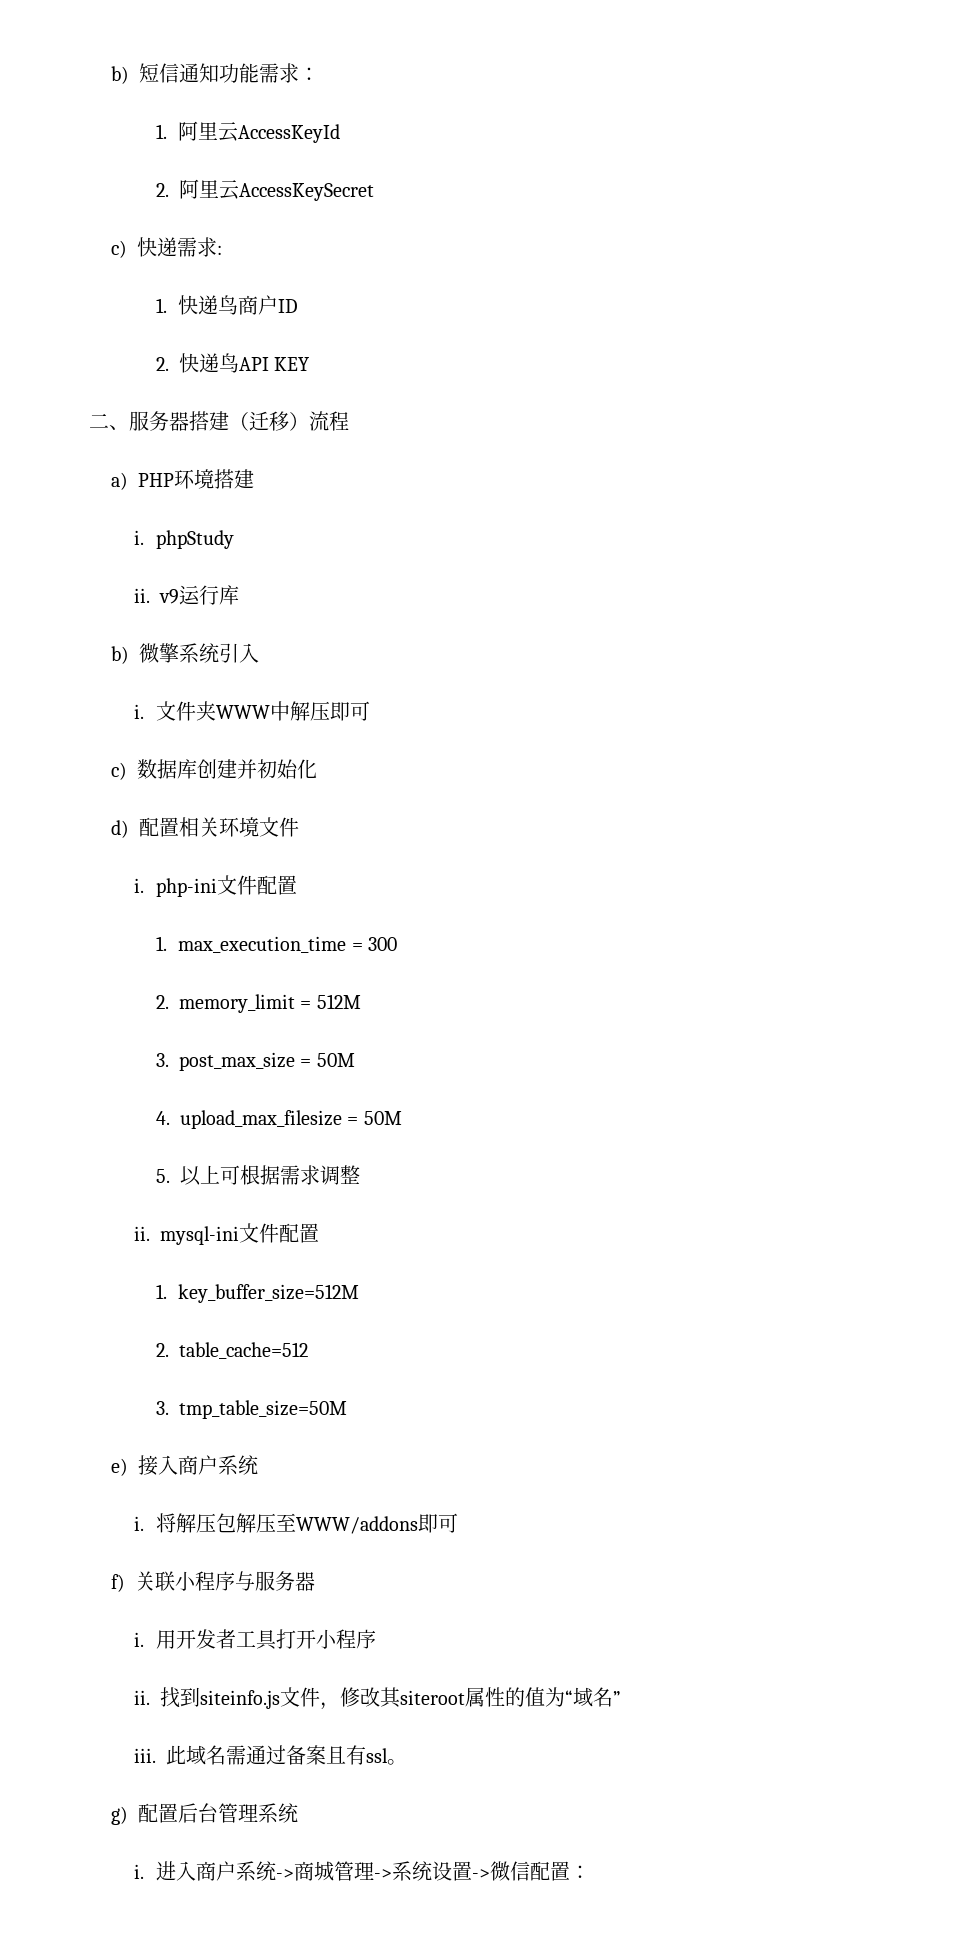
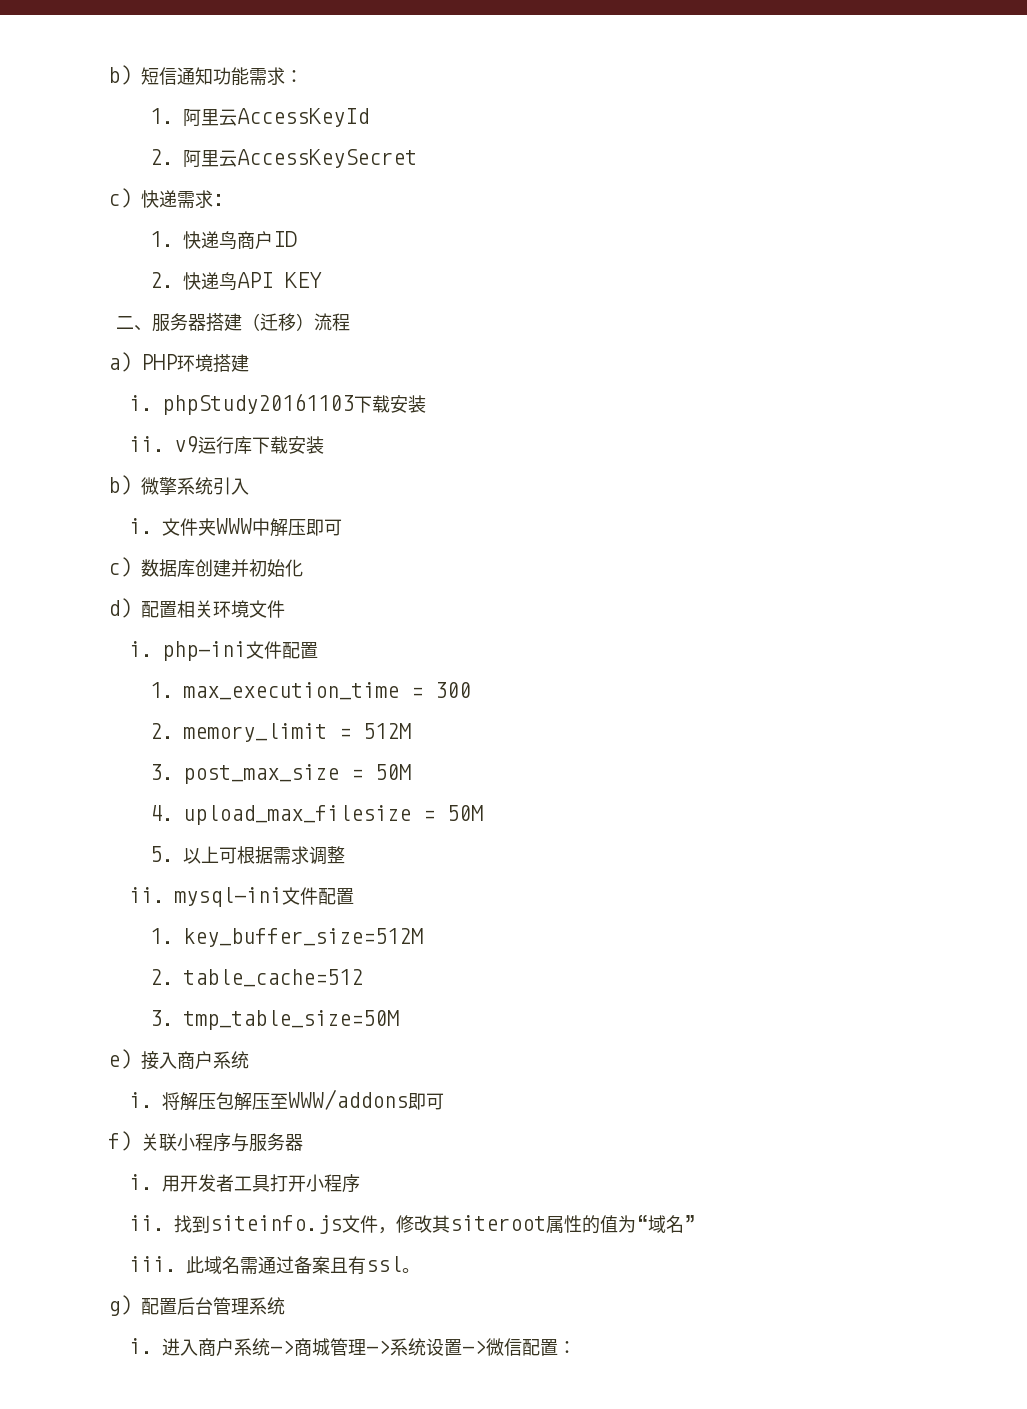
[155,530,234,549] phpStudy -> [161,393,426,415] phpStudy20161103下载安装
(239, 595) none -> [251,436,324,454] 下载安装

